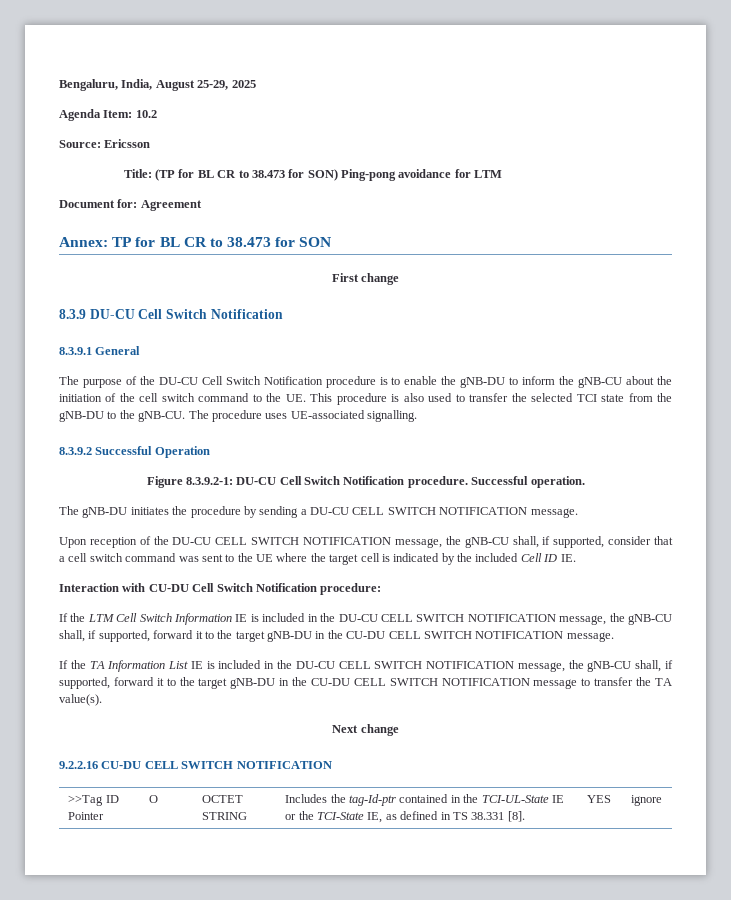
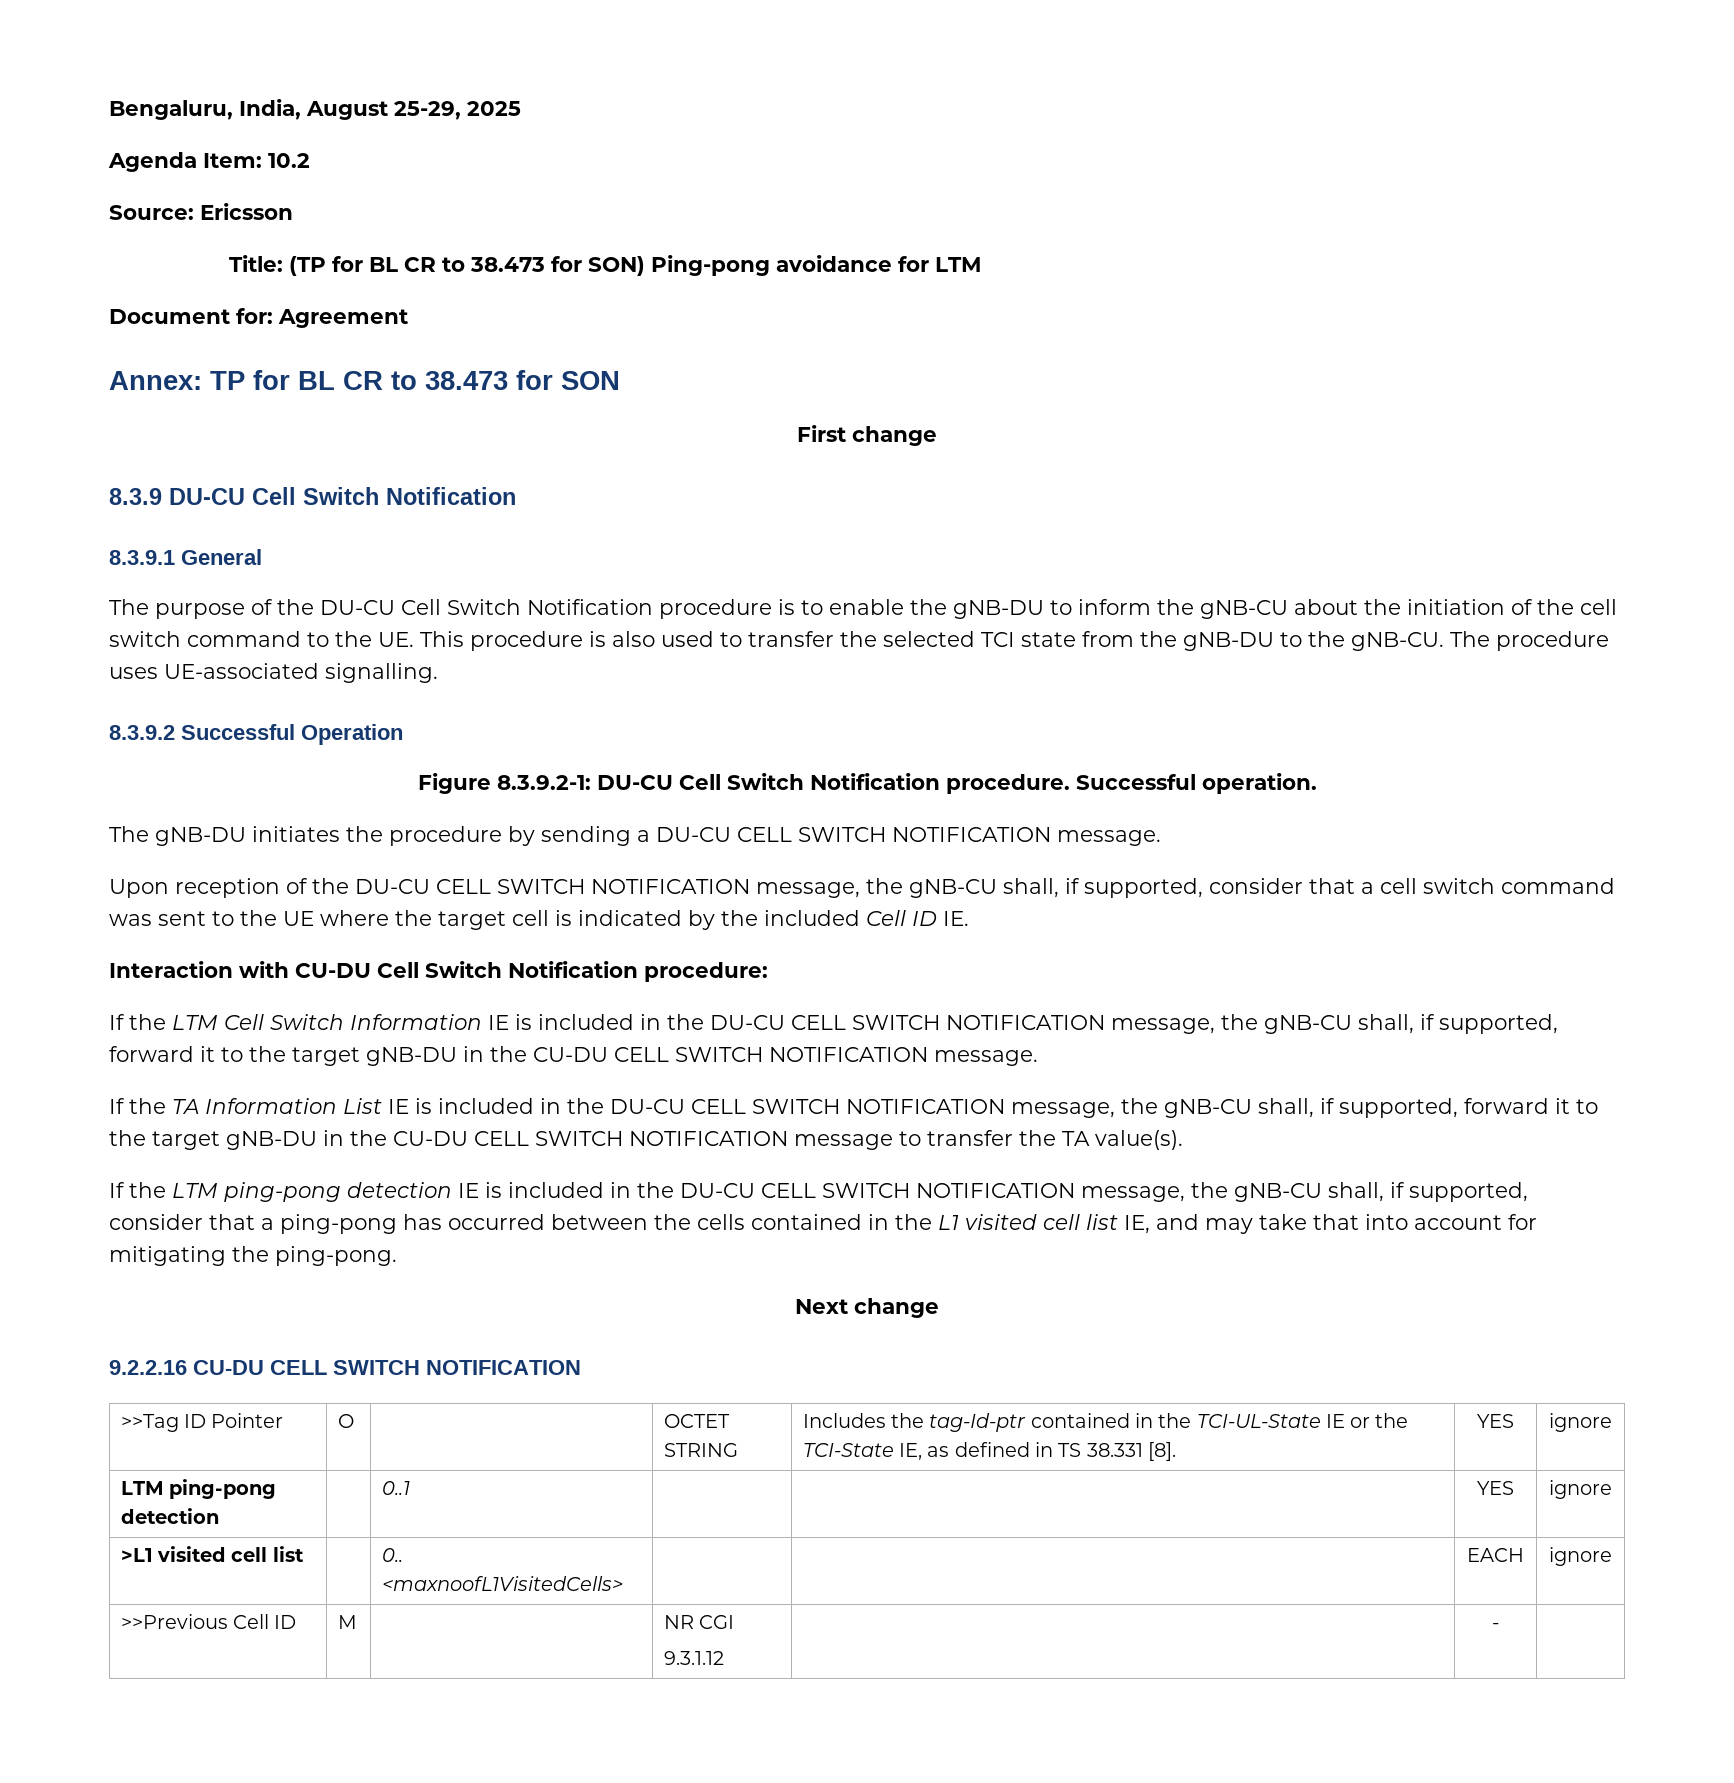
(102, 700) none -> [109,1182,1528,1202] [109,1214,1537,1234] [109,1246,397,1266] // If the LTM ping-pong detection IE is included in the DU-CU CELL SWITCH NOTIFICATION message, the gNB-CU shall, if supported, consider that a ping-pong has occurred between the cells contained in the L1 visited cell list IE, and may take that into account for mitigating the ping-pong.
(662, 800) none -> [120,1479,277,1499] [120,1508,219,1524] [381,1481,410,1495] [1477,1481,1514,1495] [1549,1480,1612,1499] [120,1546,304,1562] [381,1548,403,1562] [381,1576,623,1591] [1467,1548,1524,1562] [1549,1547,1612,1566] [120,1614,297,1629] [337,1615,357,1629] [663,1615,735,1629] [663,1651,724,1665] [1492,1623,1499,1629] // LTM ping-pong detection | | 0..1 | | | YES | ignore // >L1 visited cell list | | 0.. <maxnoofL1VisitedCells> | | | EACH | ignore // >>Previous Cell ID | M | | NR CGI // 9.3.1.12 | | - |

